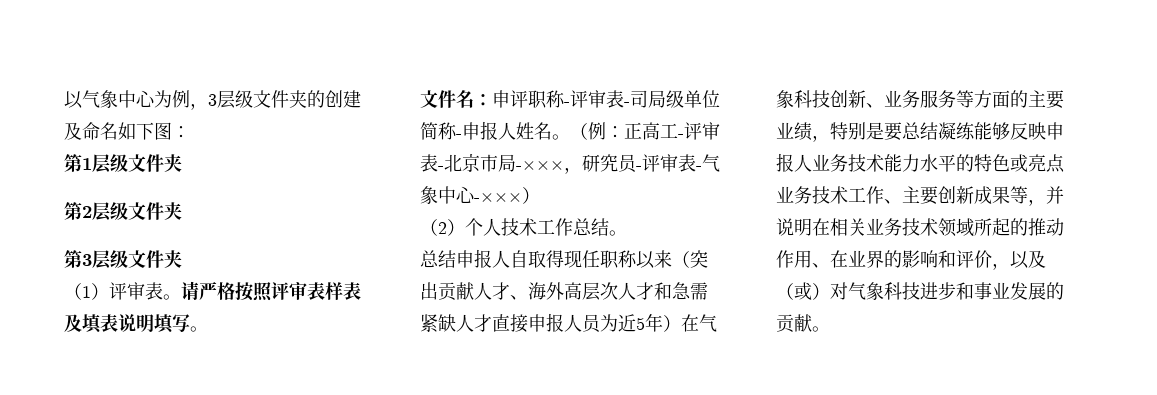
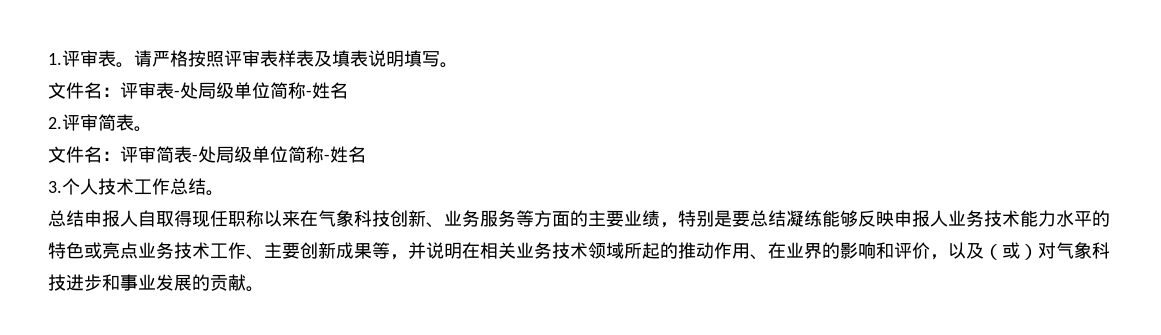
[64,90,361,110] [64,122,190,140] [64,154,182,173] [64,202,182,221] [64,250,182,269] [64,283,109,300] 以气象中心为例，3层级文件夹的创建及命名如下图： // 第1层级文件夹 // 第2层级文件夹 // 第3层级文件夹 // （1） -> [48,53,62,65] 1.
[492,90,720,109] [420,121,720,140] [420,154,720,174] [420,186,540,204] [420,219,465,236] 申评职称-评审表-司局级单位简称-申报人姓名。（例：正高工-评审表-北京市局-×××，研究员-评审表-气象中心-×××） // （2） -> [120,82,348,99] [48,114,152,132] [48,146,366,163] [48,181,62,193] 评审表-处局级单位简称-姓名 // 2.评审简表。 // 文件名：评审简表-处局级单位简称-姓名 // 3.
[672,250,708,268] [420,282,708,301] [420,313,681,333] （突出贡献人才、海外高层次人才和急需紧缺人才直接申报人员为近5年） -> (300, 218) none

